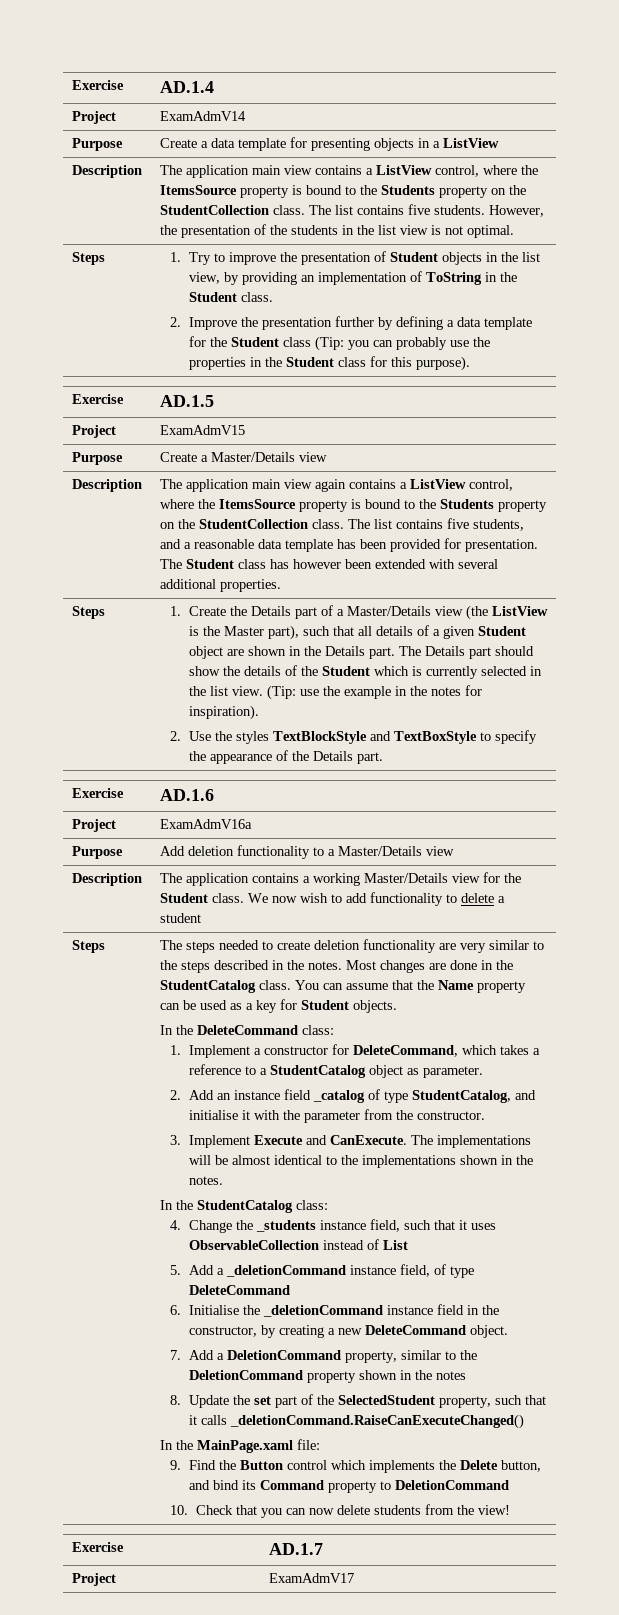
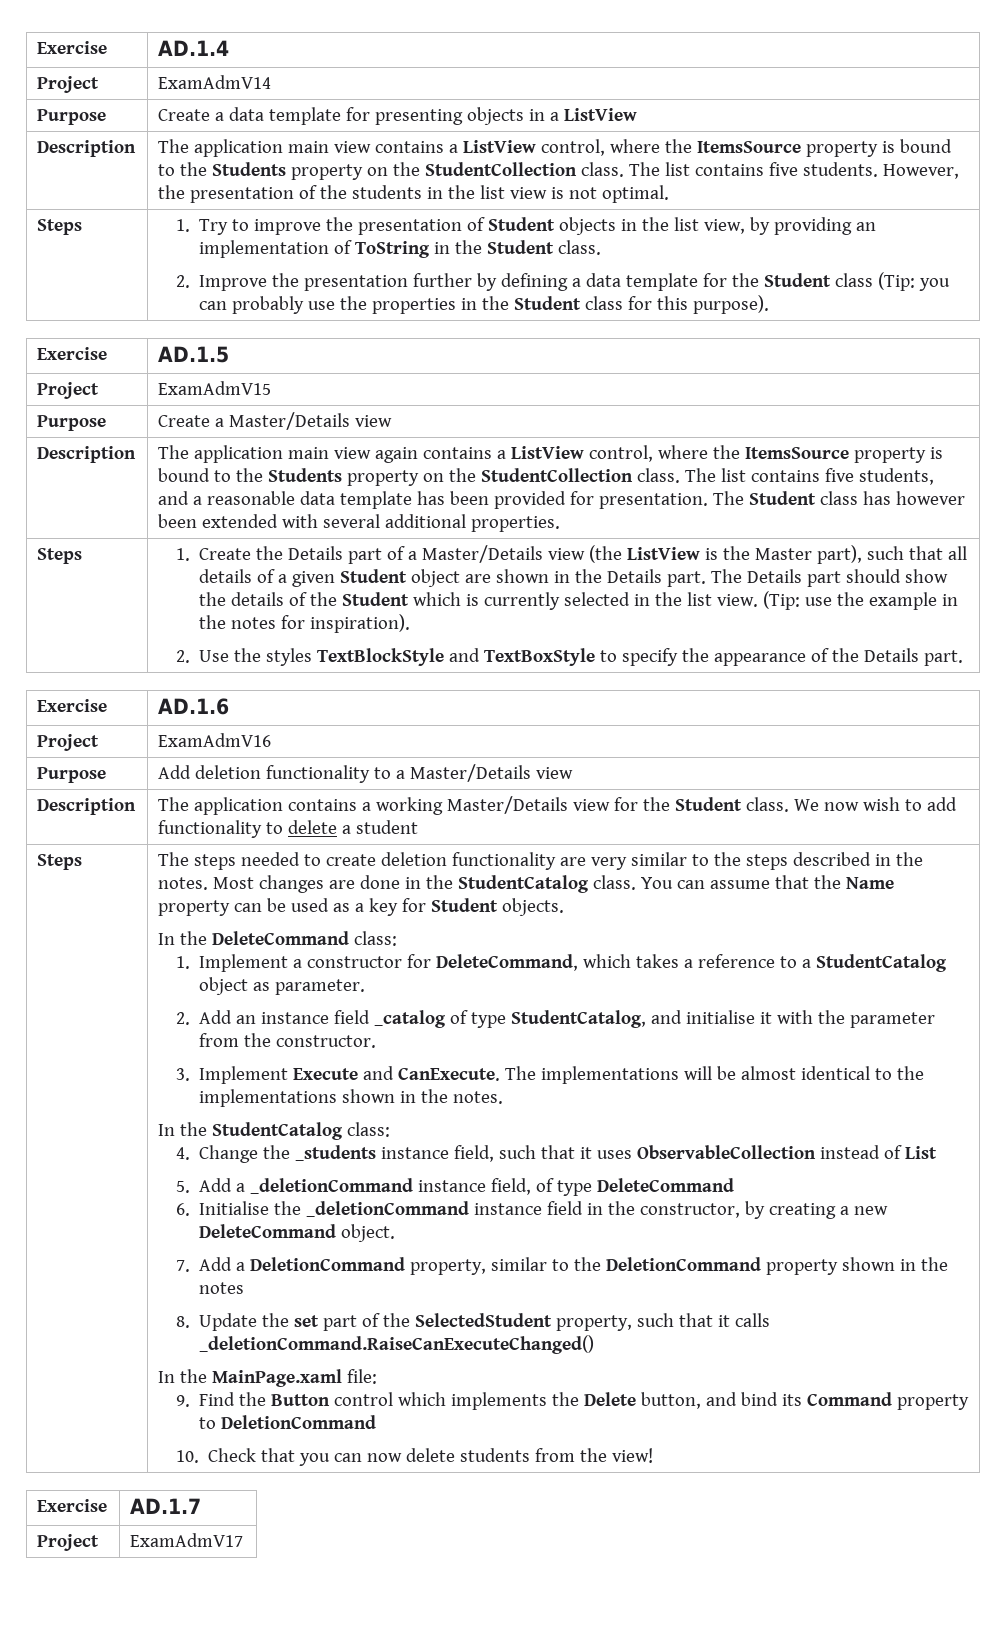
[159,819,252,829] ExamAdmV16a -> [158,733,272,747] ExamAdmV16

